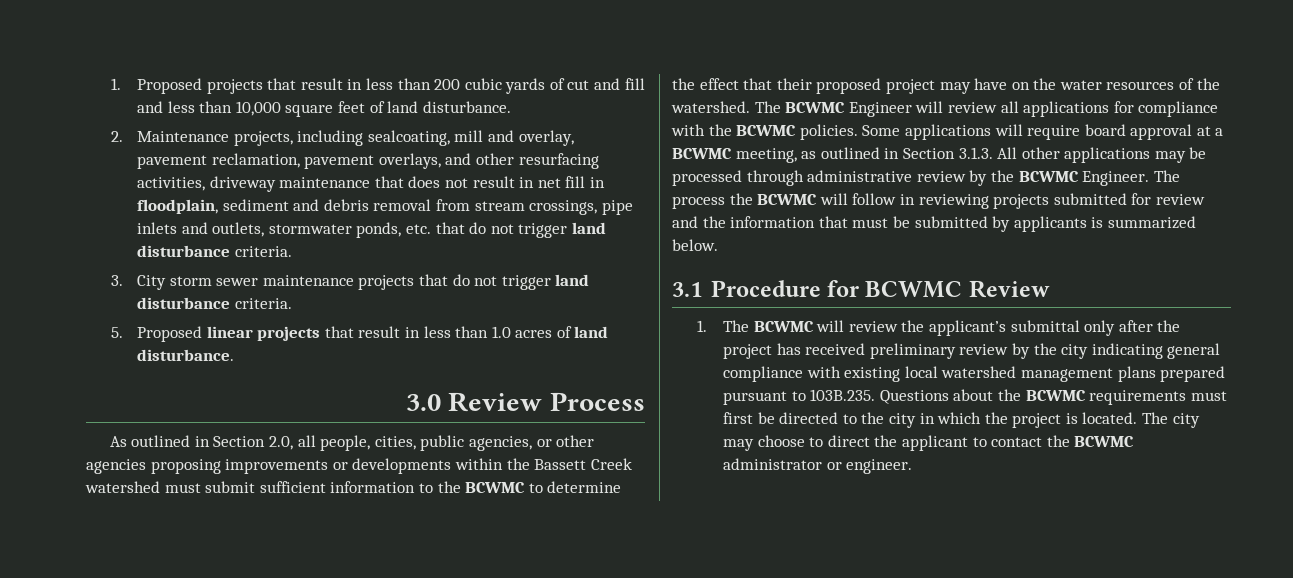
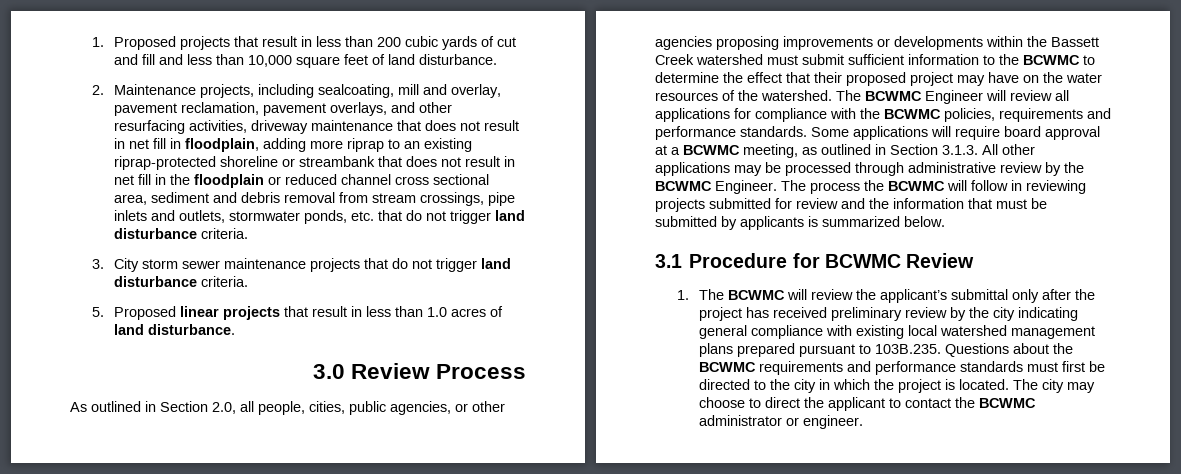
(218, 206) none -> [263,138,473,152] [114,156,516,170] [114,174,490,188] [114,194,148,205] adding more riprap to an existing riprap-protected shoreline or streambank that does not result in net fill in the floodplain or reduced channel cross sectional area,
[799,124,858,140] policies. -> [944,108,1111,122] [655,126,807,140] policies, requirements and performance standards.
(1187, 397) none -> [847,361,1024,375] and performance standards

